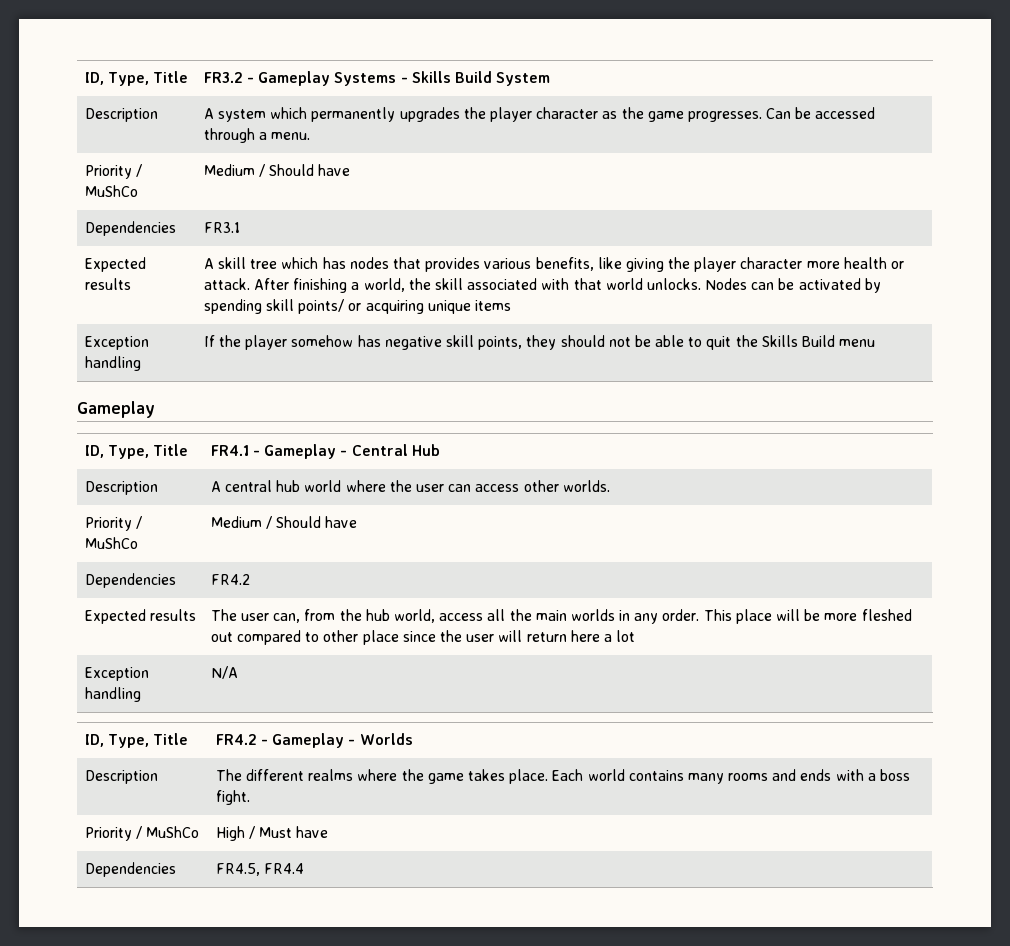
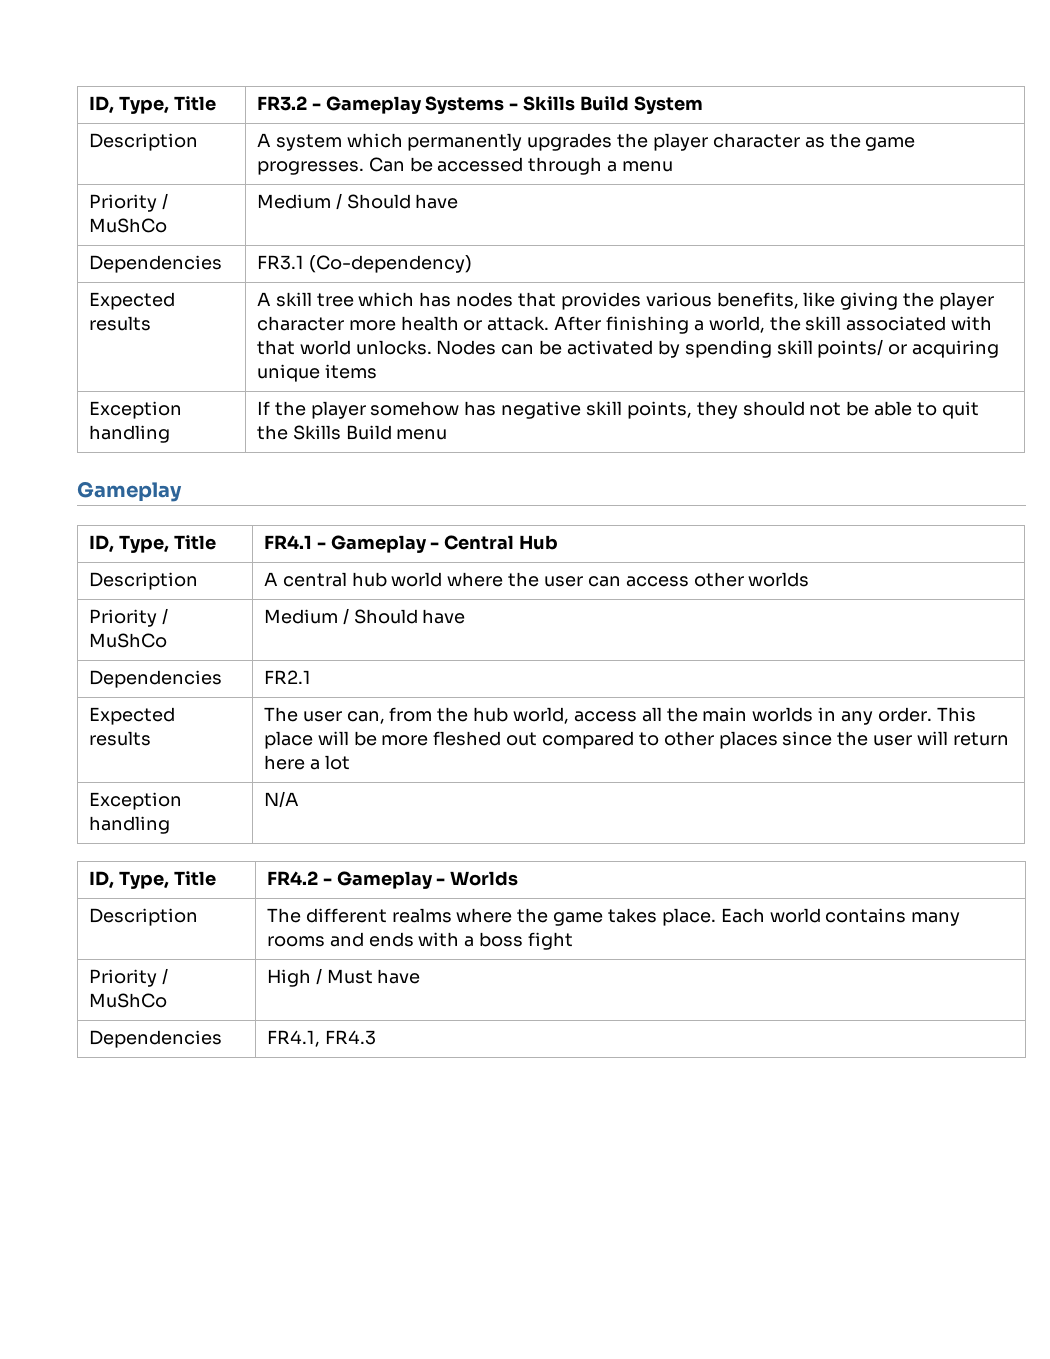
[271,132,311,140] menu. -> [621,161,673,172] menu
(240, 227) none -> [308,255,472,273] (Co-dependency)
[562,480,610,492] [84,516,143,531] [84,537,138,549] [210,516,358,529] [84,573,176,588] [210,574,250,585] worlds. // Priority / MuShCo | Medium / Should have // Dependencies | FR4.2 -> [748,572,810,587] [88,608,168,627] [88,633,167,648] [263,608,466,625] [88,670,222,688] [263,670,311,684] worlds // Priority / MuShCo | Medium / Should have // Dependencies | FR2.1
[362,630,399,645] place -> [718,731,778,749] places
[215,790,250,805] fight. -> [527,932,573,950] fight
[215,863,305,876] FR4.5, FR4.4 -> [266,1030,376,1047] FR4.1, FR4.3

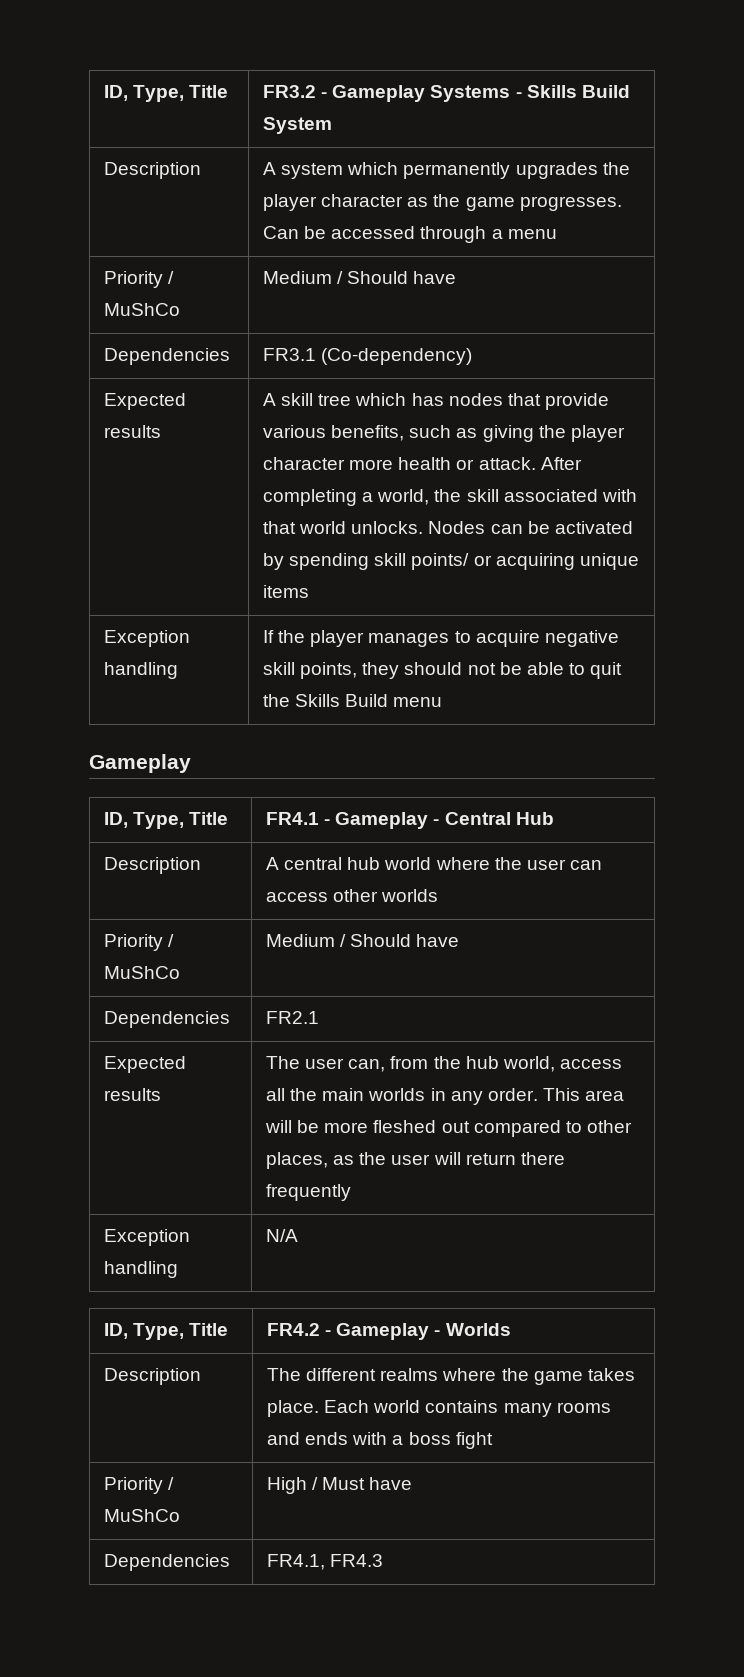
[560,292,641,310] provides -> [544,393,609,410] provide
[803,292,836,307] like -> [409,425,478,438] such as
[605,316,689,334] finishing -> [263,489,358,506] completing
[370,401,497,416] somehow has -> [368,630,540,647] manages to acquire
[263,731,313,749] place -> [585,1090,625,1101] area
[718,731,833,749] places since -> [266,1152,355,1169] places, as
[263,755,350,770] here a lot -> [520,1152,565,1165] [266,1184,352,1201] there frequently

